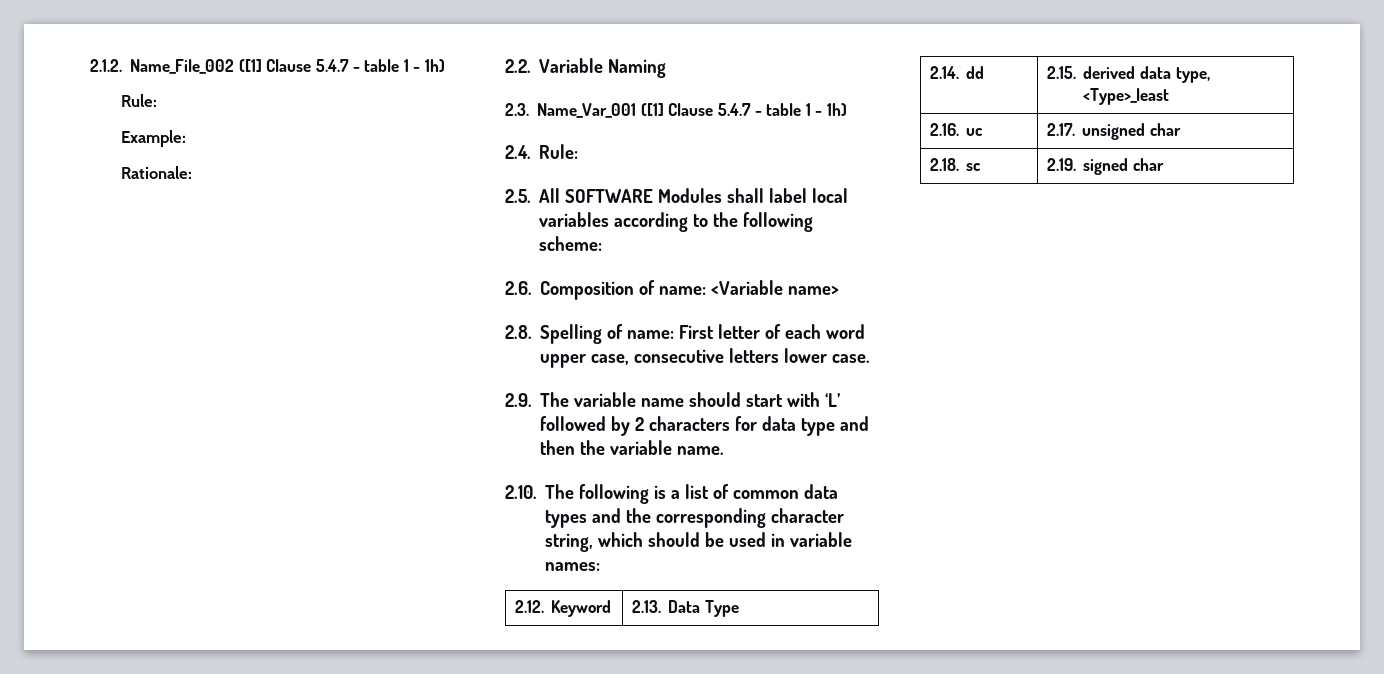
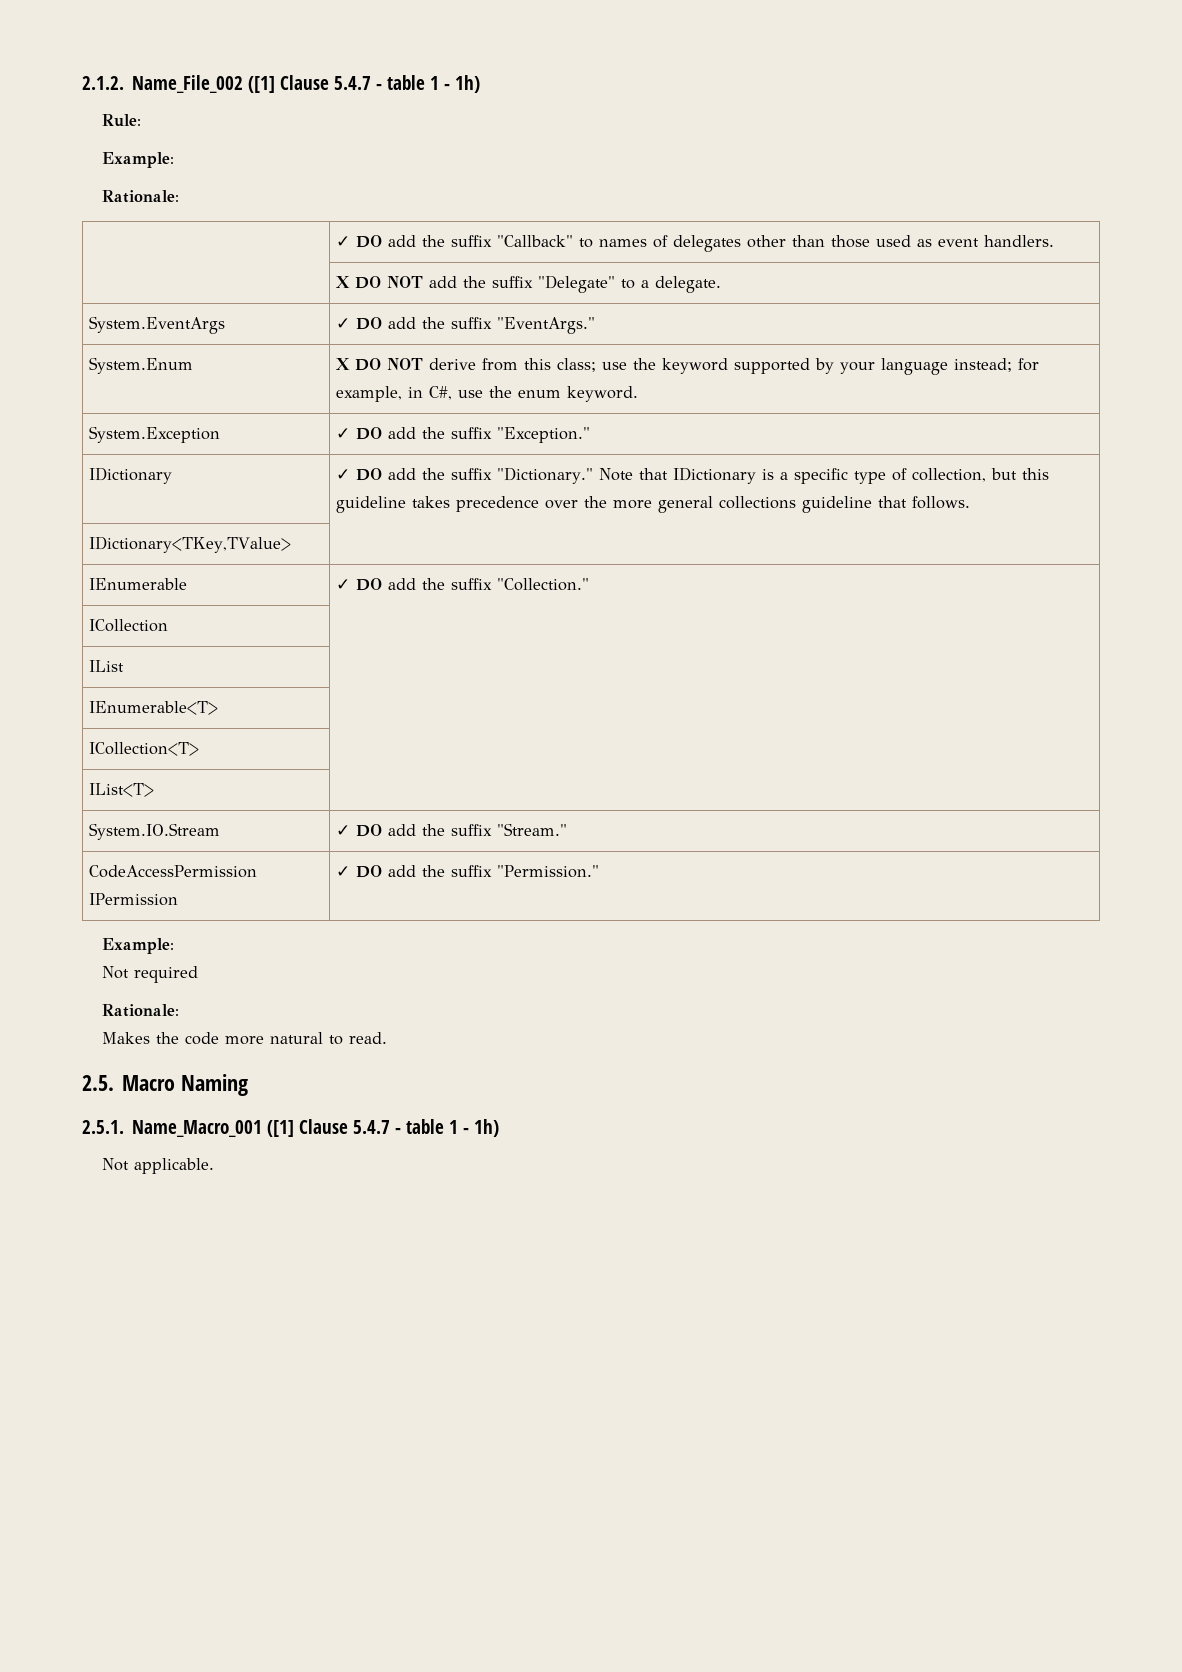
[505,58,604,73] // 2.2. Variable -> [336,235,1055,252] [336,275,722,293] [89,316,226,334] [336,317,596,334] [89,357,194,374] [336,358,1040,375] [336,386,639,402] [89,426,221,443] [336,427,591,443] [89,467,173,484] [336,467,1050,484] [336,496,971,513] [89,536,292,553] [89,578,188,590] [336,578,590,591] [89,619,169,632] [89,660,125,672] [89,701,219,715] [89,742,200,756] [89,783,155,797] [89,823,221,840] [336,823,568,837] [89,865,258,878] [89,893,179,906] [336,865,600,878] [101,938,174,954] [101,966,198,983] [101,1004,179,1017] [101,1032,387,1045] [82,1075,176,1091] // | ✓ DO add the suffix "Callback" to names of delegates other than those used as event handlers. // | X DO NOT add the suffix "Delegate" to a delegate. // System.EventArgs | ✓ DO add the suffix "EventArgs." // System.Enum | X DO NOT derive from this class; use the keyword supported by your language instead; for example, in C#, use the enum keyword. // System.Exception | ✓ DO add the suffix "Exception." // IDictionary | ✓ DO add the suffix "Dictionary." Note that IDictionary is a specific type of collection, but this guideline takes precedence over the more general collections guideline that follows. // IDictionary<TKey,TValue> | // IEnumerable | ✓ DO add the suffix "Collection." // ICollection | // IList | // IEnumerable<T> | // ICollection<T> | // IList<T> | // System.IO.Stream | ✓ DO add the suffix "Stream." // CodeAccessPermission IPermission | ✓ DO add the suffix "Permission." // Example: // Not required // Rationale: // Makes the code more natural to read. // 2.5. Macro
[505,103,847,118] [505,144,579,159] [505,188,849,203] [539,212,814,232] [539,236,603,251] [505,280,840,300] [505,324,866,344] [540,348,871,368] [505,392,841,407] [540,416,870,436] [540,440,725,455] [505,484,839,504] [545,508,845,528] [545,532,853,552] [545,562,601,571] [514,600,612,617] [631,600,740,617] [929,66,985,79] [1046,66,1210,83] [1083,88,1170,105] [929,123,984,136] [1046,123,1182,140] [929,158,982,171] [1046,158,1165,175] 2.3. Name_Var_001 ([1] Clause 5.4.7 - table 1 - 1h) // 2.4. Rule: // 2.5. All SOFTWARE Modules shall label local variables according to the following scheme: // 2.6. Composition of name: <Variable name> // 2.8. Spelling of name: First letter of each word upper case, consecutive letters lower case. // 2.9. The variable name should start with ‘L’ followed by 2 characters for data type and then the variable name. // 2.10. The following is a list of common data types and the corresponding character string, which should be used in variable names: // 2.12. Keyword | 2.13. Data Type // 2.14. dd | 2.15. derived data type, <Type>_least // 2.16. uc | 2.17. unsigned char // 2.18. sc | 2.19. signed char -> [82,1119,500,1137] [101,1158,214,1174] 2.5.1. Name_Macro_001 ([1] Clause 5.4.7 - table 1 - 1h) // Not applicable.

